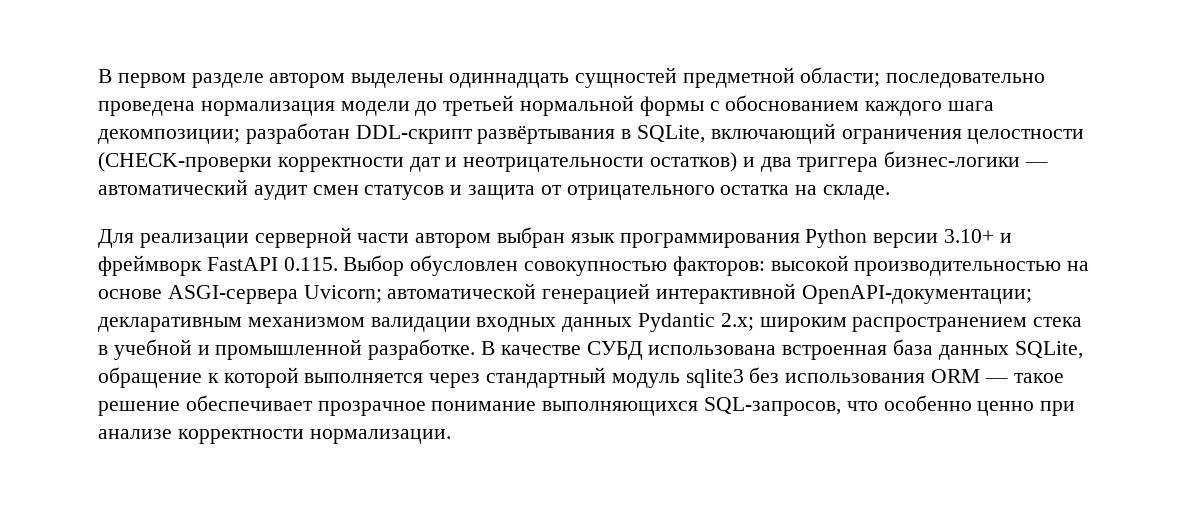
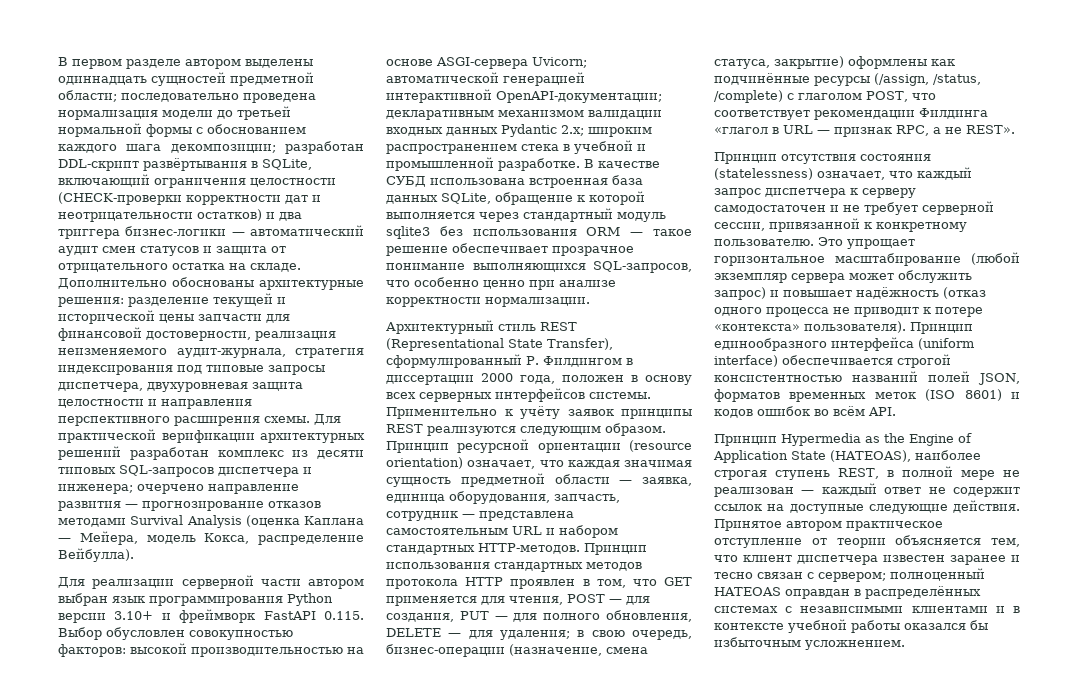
(891, 192) none -> [58,277,364,290] [58,293,286,307] [58,310,290,324] [58,327,336,341] [58,348,364,358] [58,365,325,375] [58,382,303,392] [58,399,252,409] [58,414,341,426] [58,429,365,443] [58,446,364,460] [58,465,312,477] [58,484,299,494] [58,501,321,511] [58,515,364,528] [58,531,364,545] [58,548,134,562] Дополнительно обоснованы архитектурные решения: разделение текущей и исторической цены запчасти для финансовой достоверности, реализация неизменяемого аудит-журнала, стратегия индексирования под типовые запросы диспетчера, двухуровневая защита целостности и направления перспективного расширения схемы. Для практической верификации архитектурных решений разработан комплекс из десяти типовых SQL-запросов диспетчера и инженера; очерчено направление развития — прогнозирование отказов методами Survival Analysis (оценка Каплана — Мейера, модель Кокса, распределение Вейбулла).
(451, 436) none -> [386,320,577,334] [386,338,613,351] [386,354,633,368] [386,373,692,385] [386,388,651,402] [386,406,692,419] [386,423,666,436] [386,439,692,453] [386,457,692,469] [386,473,692,487] [386,491,620,504] [386,511,574,521] [386,525,618,538] [386,543,647,555] [386,562,642,572] [386,577,692,589] [386,594,650,606] [386,610,692,622] [386,628,692,640] [386,644,648,657] [714,56,955,69] [714,73,981,86] [714,90,936,103] [714,108,988,120] [714,125,1015,137] [714,152,931,164] [714,167,972,180] [714,188,916,198] [714,201,994,215] [714,218,967,232] [714,237,915,249] [714,252,1020,266] [714,270,972,283] [714,287,986,300] [714,307,983,317] [714,321,973,334] [714,337,974,351] [714,354,951,368] [714,371,1020,385] [714,389,1020,402] [714,406,896,418] [714,433,972,446] [713,450,981,463] [714,466,1020,480] [714,483,1020,497] [714,500,1020,514] [714,519,943,531] [714,535,1020,548] [714,555,1020,565] [714,568,985,582] [714,586,981,599] [714,606,1020,613] [714,619,988,633] [714,637,905,650] // Архитектурный стиль REST (Representational State Transfer), сформулированный Р. Филдингом в диссертации 2000 года, положен в основу всех серверных интерфейсов системы. Применительно к учёту заявок принципы REST реализуются следующим образом. Принцип ресурсной ориентации (resource orientation) означает, что каждая значимая сущность предметной области — заявка, единица оборудования, запчасть, сотрудник — представлена самостоятельным URL и набором стандартных HTTP-методов. Принцип использования стандартных методов протокола HTTP проявлен в том, что GET применяется для чтения, POST — для создания, PUT — для полного обновления, DELETE — для удаления; в свою очередь, бизнес-операции (назначение, смена статуса, закрытие) оформлены как подчинённые ресурсы (/assign, /status, /complete) с глаголом POST, что соответствует рекомендации Филдинга «глагол в URL — признак RPC, а не REST». // Принцип отсутствия состояния (statelessness) означает, что каждый запрос диспетчера к серверу самодостаточен и не требует серверной сессии, привязанной к конкретному пользователю. Это упрощает горизонтальное масштабирование (любой экземпляр сервера может обслужить запрос) и повышает надёжность (отказ одного процесса не приводит к потере «контекста» пользователя). Принцип единообразного интерфейса (uniform interface) обеспечивается строгой консистентностью названий полей JSON, форматов временных меток (ISO 8601) и кодов ошибок во всём API. // Принцип Hypermedia as the Engine of Application State (HATEOAS), наиболее строгая ступень REST, в полной мере не реализован — каждый ответ не содержит ссылок на доступные следующие действия. Принятое автором практическое отступление от теории объясняется тем, что клиент диспетчера известен заранее и тесно связан с сервером; полноценный HATEOAS оправдан в распределённых системах с независимыми клиентами и в контексте учебной работы оказался бы избыточным усложнением.

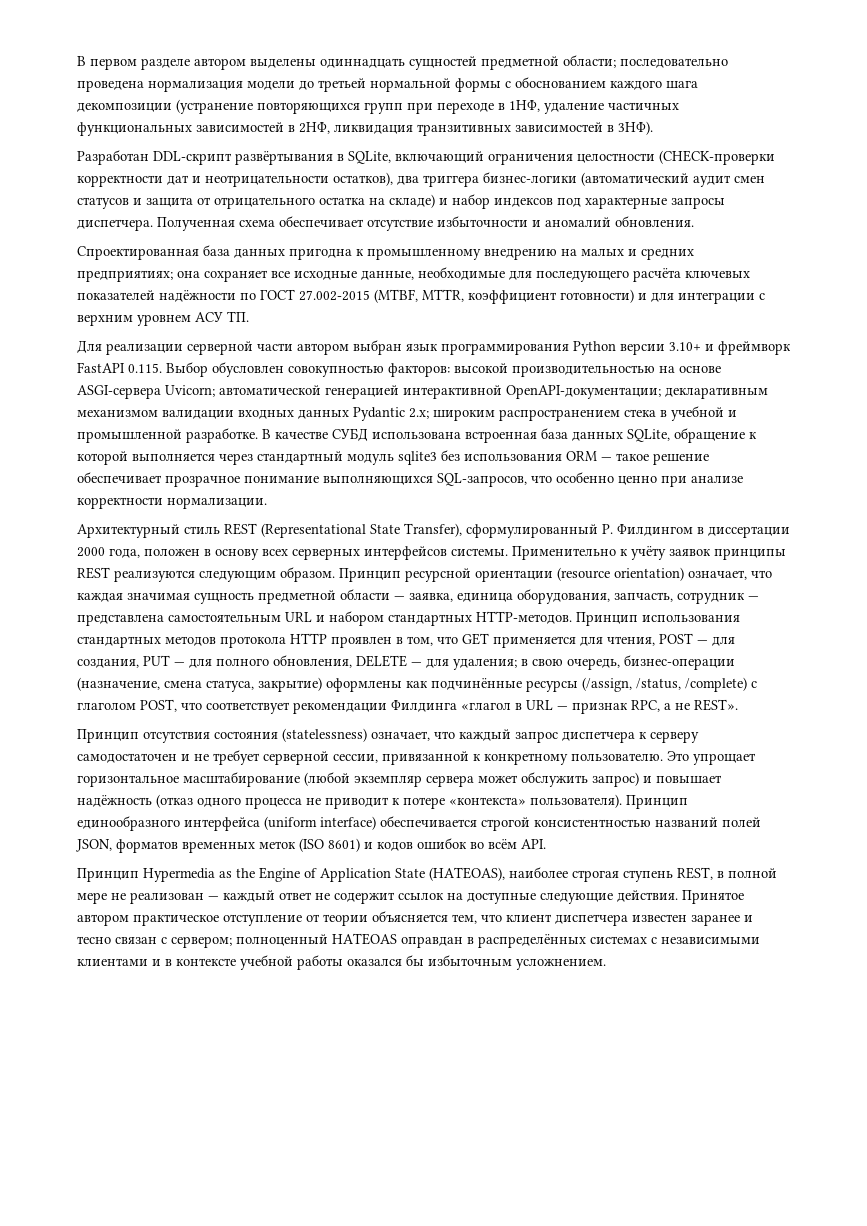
[170,141,364,154] декомпозиции; разработан -> [77,99,679,114] [77,121,653,136] [77,150,149,165] декомпозиции (устранение повторяющихся групп при переходе в 1НФ, удаление частичных функциональных зависимостей в 2НФ, ликвидация транзитивных зависимостей в 3НФ). // Разработан
[197,209,275,221] остатков) и -> [333,172,393,186] остатков),
[231,225,364,236] — автоматический -> [581,172,689,186] (автоматический
[250,263,301,272] [58,277,364,290] [58,293,286,307] [58,310,290,324] [58,327,336,341] [58,348,364,358] [58,365,325,375] [58,382,303,392] [58,399,252,409] [58,414,341,426] [58,429,365,443] [58,446,364,460] [58,465,312,477] [58,484,299,494] [58,501,321,511] [58,515,364,528] [58,531,364,545] [58,548,134,562] складе. Дополнительно обоснованы архитектурные решения: разделение текущей и исторической цены запчасти для финансовой достоверности, реализация неизменяемого аудит-журнала, стратегия индексирования под типовые запросы диспетчера, двухуровневая защита целостности и направления перспективного расширения схемы. Для практической верификации архитектурных решений разработан комплекс из десяти типовых SQL-запросов диспетчера и инженера; очерчено направление развития — прогнозирование отказов методами Survival Analysis (оценка Каплана — Мейера, модель Кокса, распределение Вейбулла). -> [389,194,725,209] [77,216,694,231] [77,245,694,260] [77,267,750,282] [77,289,765,304] [77,311,249,326] складе) и набор индексов под характерные запросы диспетчера. Полученная схема обеспечивает отсутствие избыточности и аномалий обновления. // Спроектированная база данных пригодна к промышленному внедрению на малых и средних предприятиях; она сохраняет все исходные данные, необходимые для последующего расчёта ключевых показателей надёжности по ГОСТ 27.002-2015 (MTBF, MTTR, коэффициент готовности) и для интеграции с верхним уровнем АСУ ТП.

